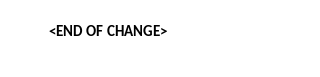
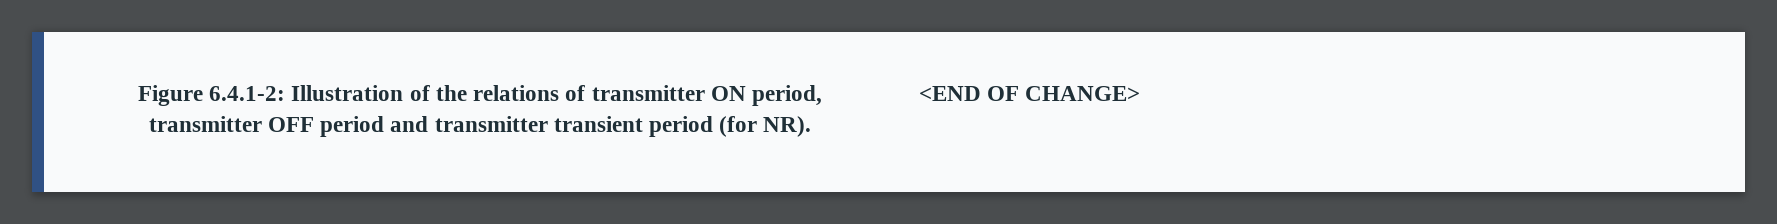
(49, 30) none -> [138,85,822,106] [148,116,812,137] Figure 6.4.1-2: Illustration of the relations of transmitter ON period, transmitter OFF period and transmitter transient period (for NR). //

